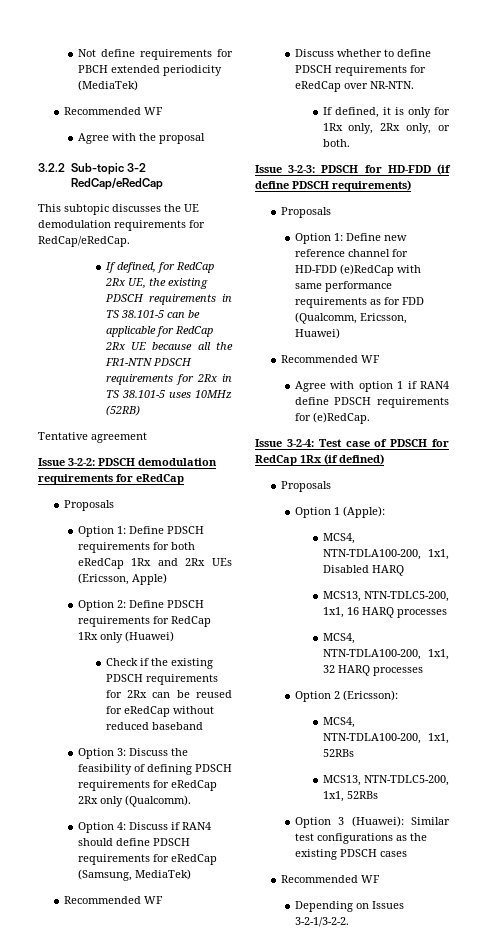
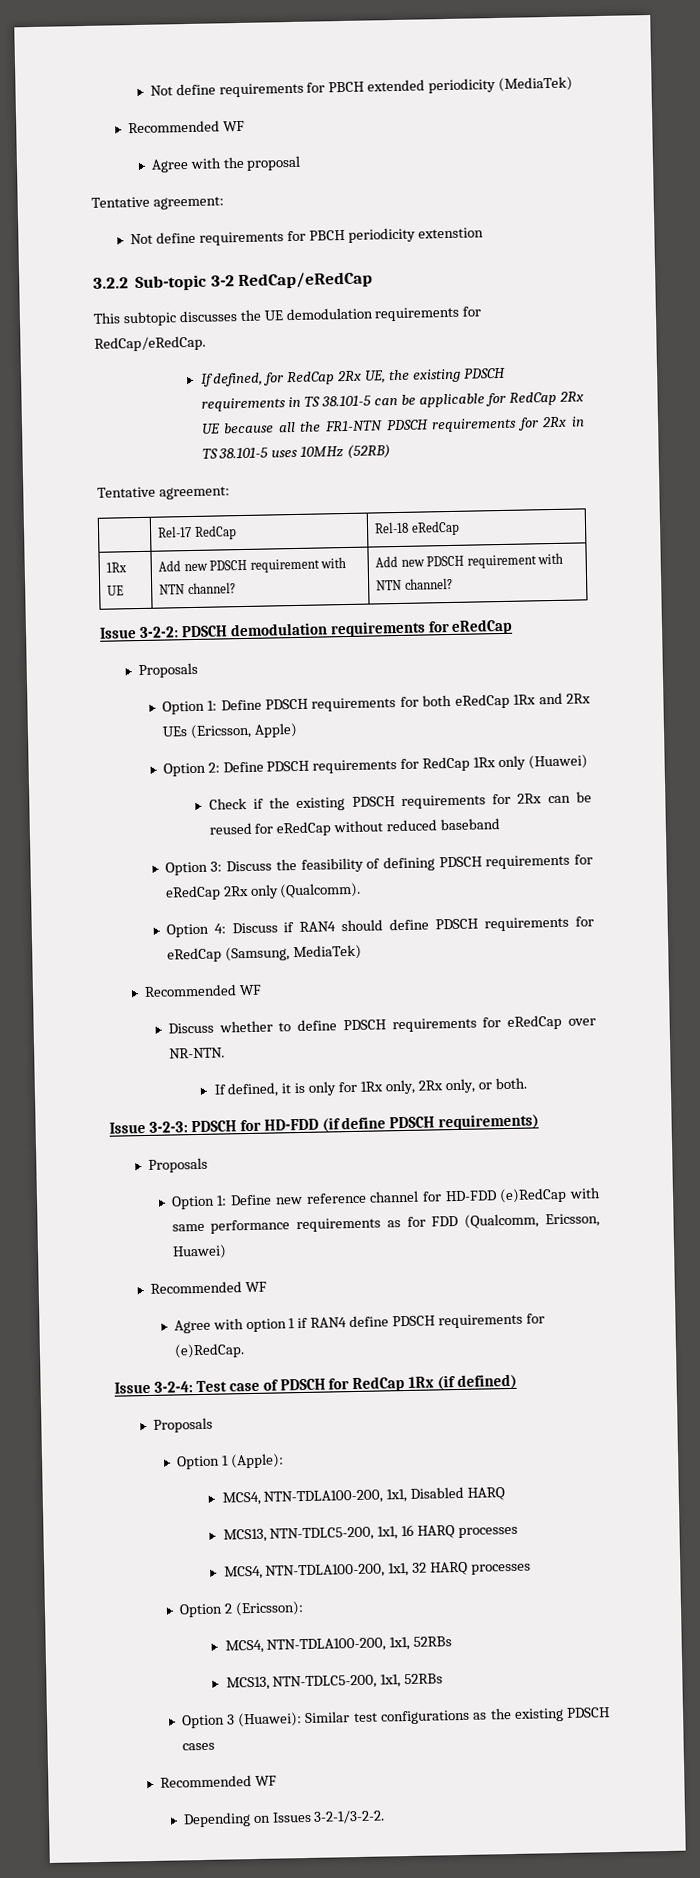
(205, 138) none -> [91,196,224,210] [130,227,484,246] // Tentative agreement: // Not define requirements for PBCH periodicity extenstion
[91,432,147,443] agreement -> [158,486,230,500] [157,525,237,540] [374,520,460,536] [106,562,128,573] [107,585,125,596] [158,556,347,573] [159,582,236,595] [375,552,564,569] [376,577,453,591] agreement: // | Rel-17 RedCap | Rel-18 eRedCap // 1Rx UE | Add new PDSCH requirement with NTN channel? | Add new PDSCH requirement with NTN channel?

